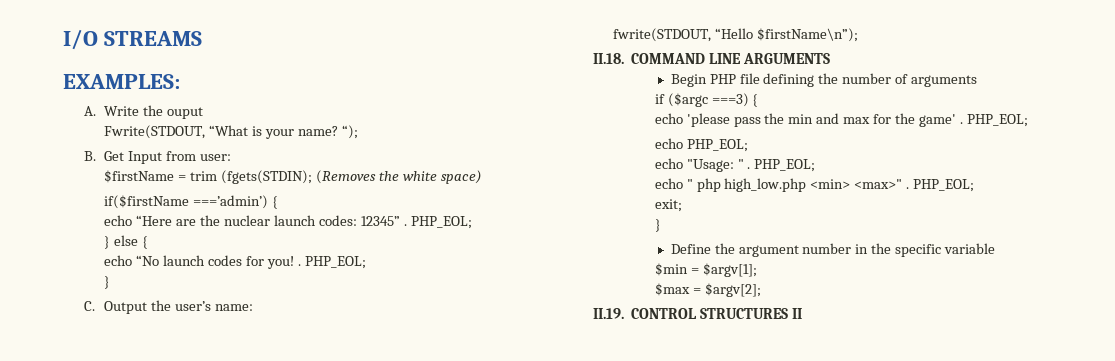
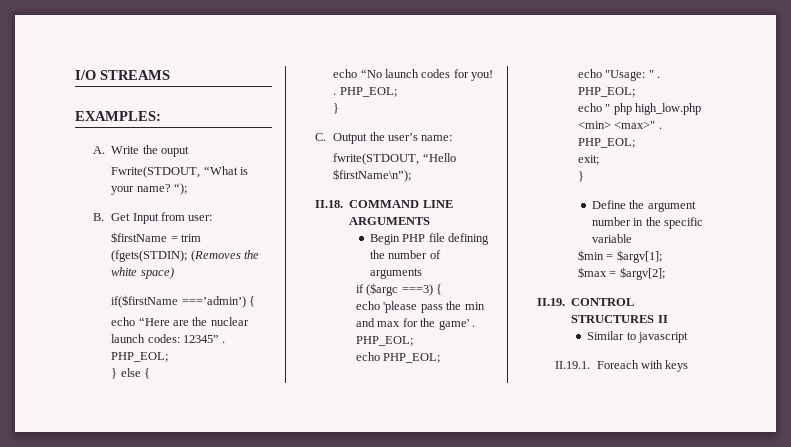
(802, 313) none -> [587,331,688,343] [555,360,689,372] // Similar to javascript // II.19.1. Foreach with keys

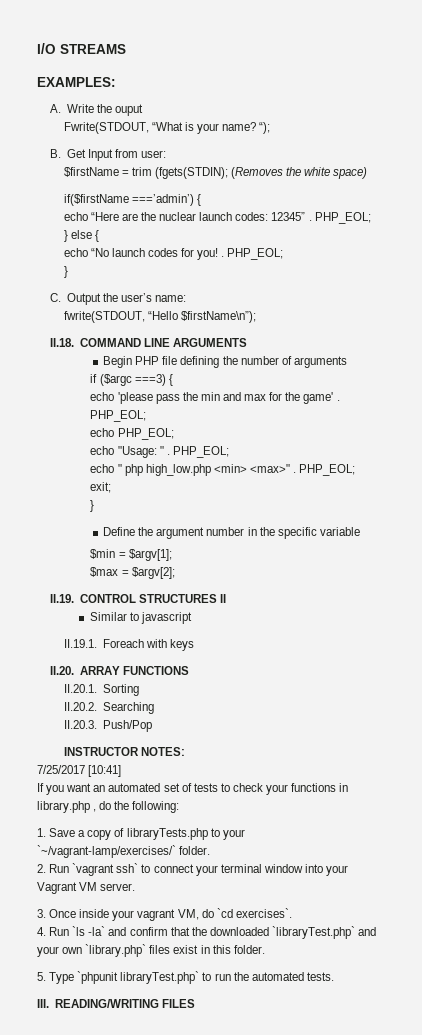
(689, 366) none -> [50,666,190,675] [63,684,139,696] [63,702,154,714] [63,720,152,732] [63,747,185,756] [37,765,122,777] [37,783,349,795] [37,801,180,813] [37,828,245,840] [37,845,211,858] [37,863,349,876] [37,882,136,894] [37,908,292,921] [37,926,377,939] [37,944,265,957] [37,971,334,984] [37,999,195,1008] // II.20. ARRAY FUNCTIONS // II.20.1. Sorting // II.20.2. Searching // II.20.3. Push/Pop // INSTRUCTOR NOTES: // 7/25/2017 [10:41] // If you want an automated set of tests to check your functions in library.php , do the following: // 1. Save a copy of libraryTests.php to your `~/vagrant-lamp/exercises/` folder. // 2. Run `vagrant ssh` to connect your terminal window into your Vagrant VM server. // 3. Once inside your vagrant VM, do `cd exercises`. // 4. Run `ls -la` and confirm that the downloaded `libraryTest.php` and your own `library.php` files exist in this folder. // 5. Type `phpunit libraryTest.php` to run the automated tests. // III. READING/WRITING FILES

